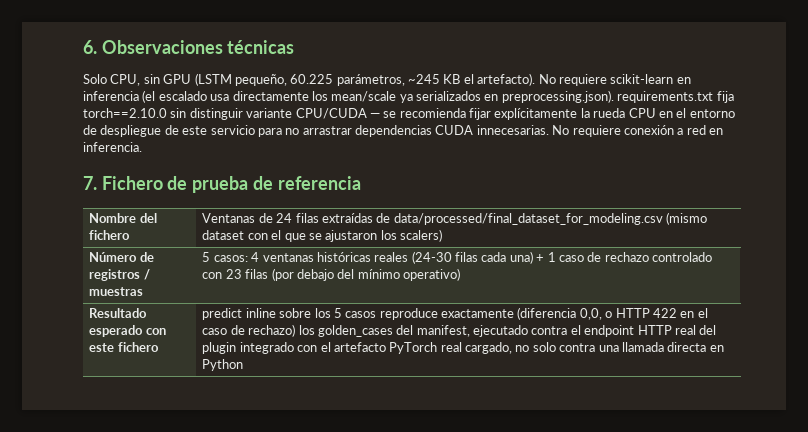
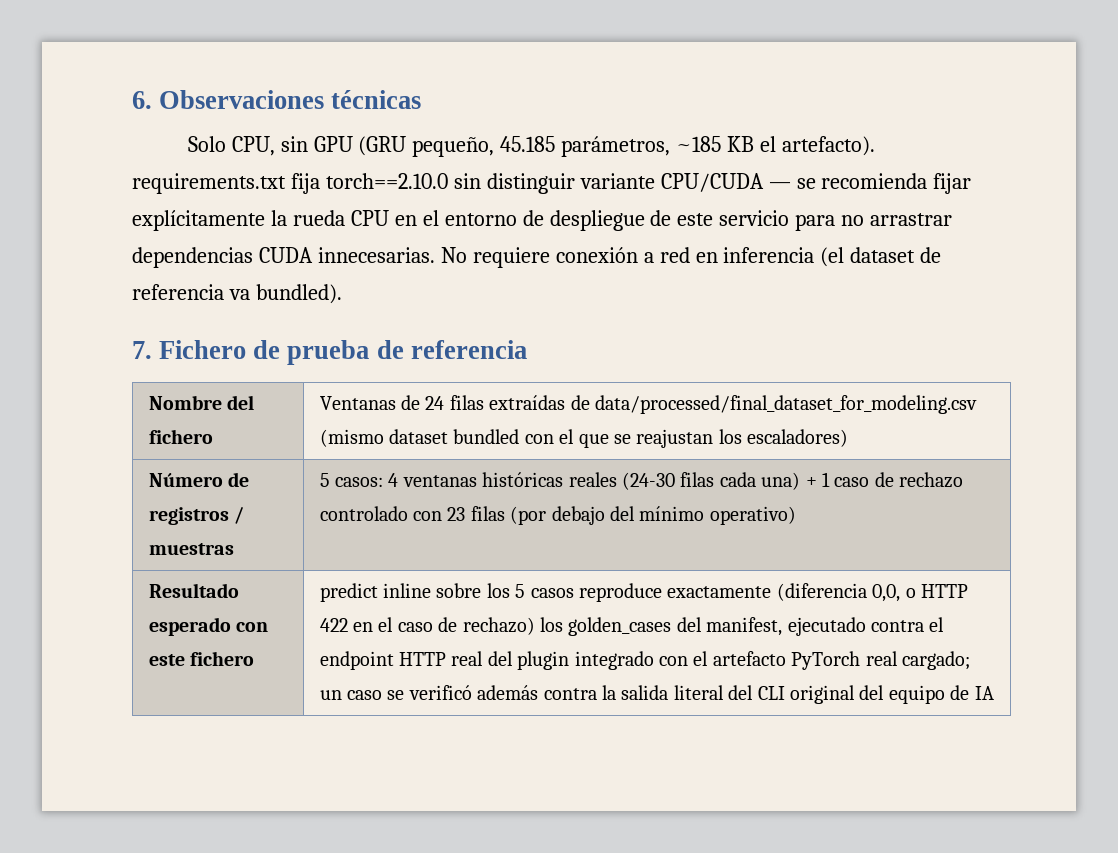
[194,73,691,86] [83,90,614,103] (LSTM pequeño, 60.225 parámetros, ~245 KB el artefacto). No requiere scikit-learn en inferencia (el escalado usa directamente los mean/scale ya serializados en preprocessing.json). -> [358,136,876,157] (GRU pequeño, 45.185 parámetros, ~185 KB el artefacto).
[83,142,142,152] inferencia. -> [723,247,942,267] [132,284,342,304] inferencia (el dataset de referencia va bundled).
(245, 235) none -> [453,429,520,444] bundled
[325,229,443,242] ajustaron los scalers) -> [636,429,849,448] reajustan los escaladores)
[465,342,724,354] [202,359,244,371] cargado, no solo contra una llamada directa en Python -> [901,651,970,670] [319,685,994,704] cargado; un caso se verificó además contra la salida literal del CLI original del equipo de IA

